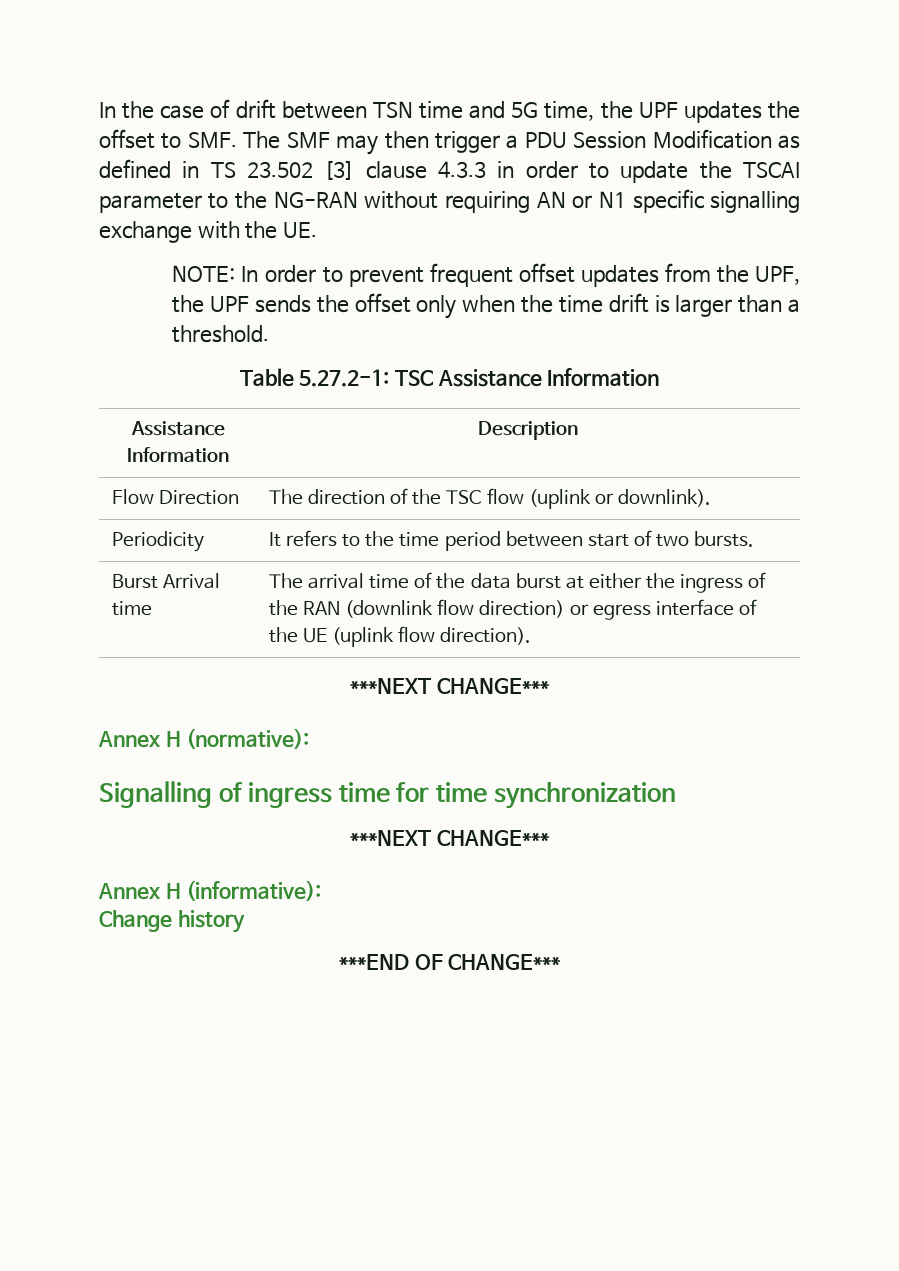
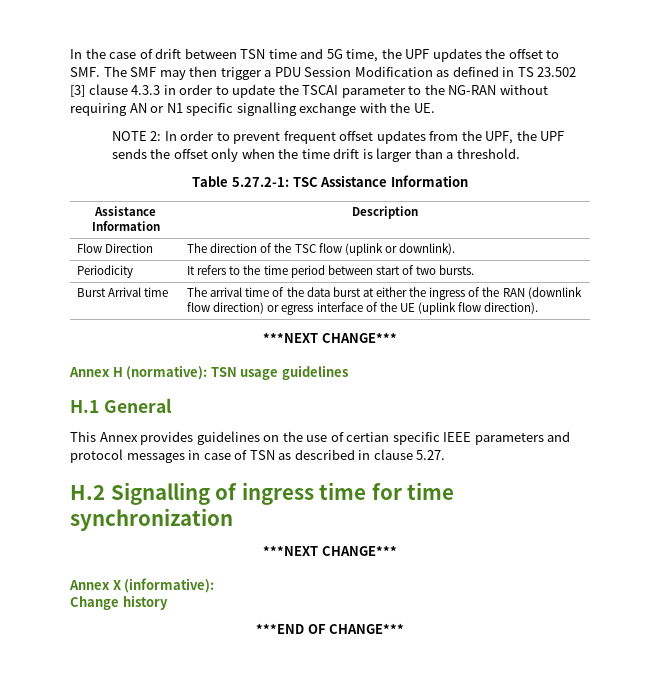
[172,265,236,282] NOTE: -> [111,131,162,141] NOTE 2:
(310, 738) // -> [210,365,348,380] [70,398,172,413] [70,431,571,445] [70,449,446,463] [70,485,105,500] TSN usage guidelines // H.1 General // This Annex provides guidelines on the use of certian specific IEEE parameters and protocol messages in case of TSN as described in clause 5.27. // H.2
[165,883,181,899] H -> [112,580,121,590] X

